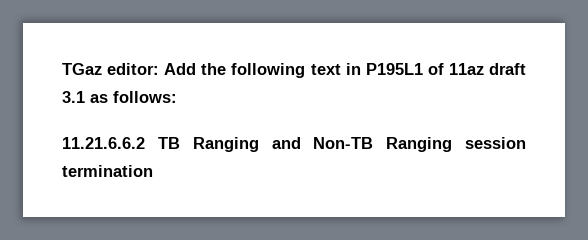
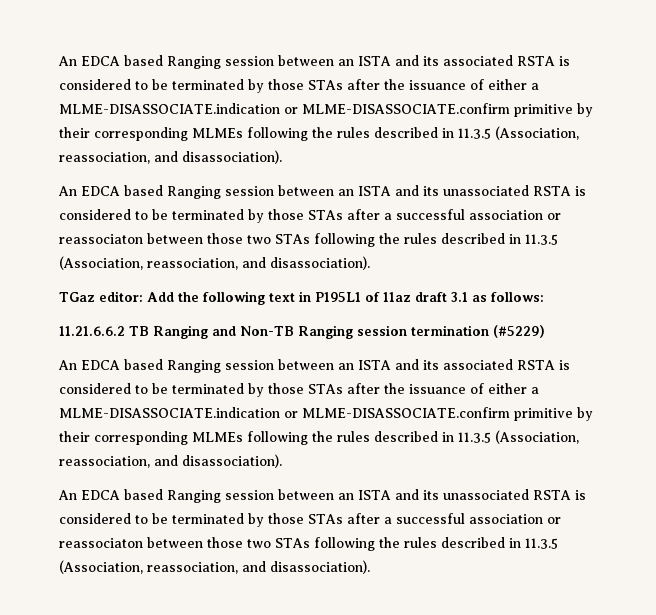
(62, 69) none -> [58,55,570,69] [59,79,539,93] [59,103,593,117] [59,126,579,141] [59,150,282,164] [58,185,586,199] [59,209,561,223] [59,233,558,247] [59,256,370,270] An EDCA based Ranging session between an ISTA and its associated RSTA is considered to be terminated by those STAs after the issuance of either a MLME-DISASSOCIATE.indication or MLME-DISASSOCIATE.confirm primitive by their corresponding MLMEs following the rules described in 11.3.5 (Association, reassociation, and disassociation). // An EDCA based Ranging session between an ISTA and its unassociated RSTA is considered to be terminated by those STAs after a successful association or reassociaton between those two STAs following the rules described in 11.3.5 (Association, reassociation, and disassociation). //
(153, 171) none -> [493,325,545,338] [58,359,570,373] [59,383,539,397] [59,407,593,421] [59,430,579,445] [59,454,282,468] [58,489,586,503] [59,513,561,527] [59,537,558,551] [59,560,370,574] (#5229) // An EDCA based Ranging session between an ISTA and its associated RSTA is considered to be terminated by those STAs after the issuance of either a MLME-DISASSOCIATE.indication or MLME-DISASSOCIATE.confirm primitive by their corresponding MLMEs following the rules described in 11.3.5 (Association, reassociation, and disassociation). // An EDCA based Ranging session between an ISTA and its unassociated RSTA is considered to be terminated by those STAs after a successful association or reassociaton between those two STAs following the rules described in 11.3.5 (Association, reassociation, and disassociation).

